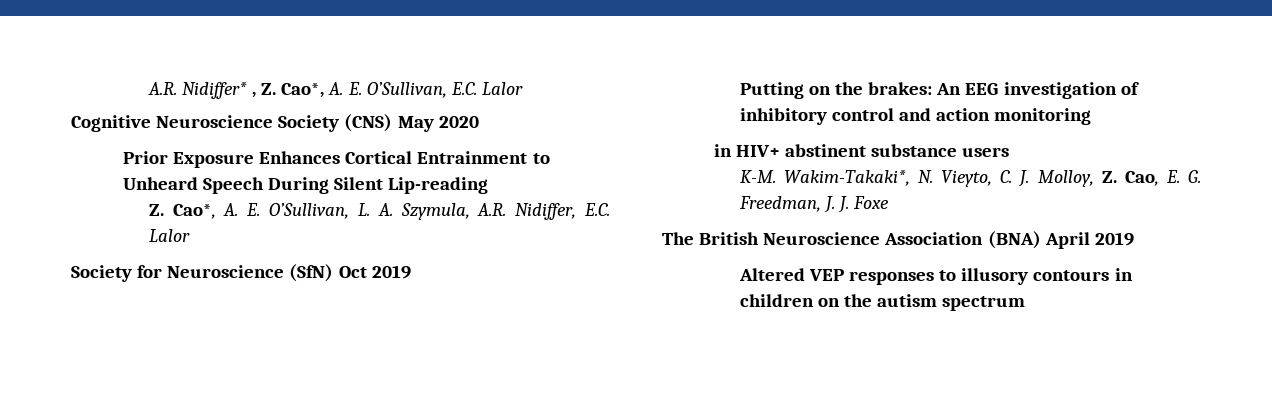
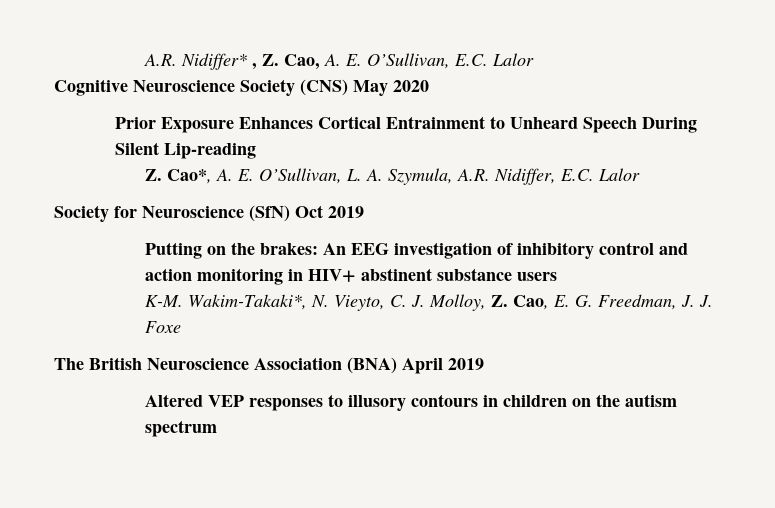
[281,83,325,98] Cao*, -> [283,54,320,70] Cao,
(1092, 116) // -> (283, 276) none

